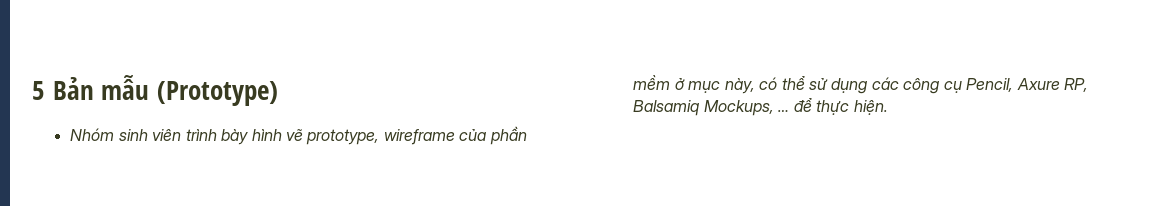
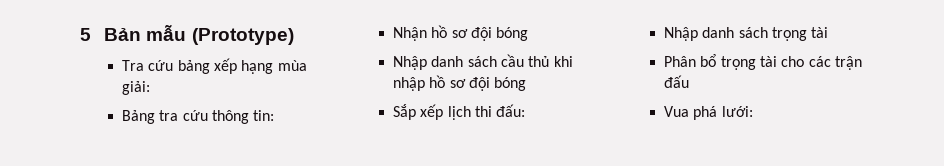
[70,126,527,145] [633,75,1089,94] [633,98,888,116] Nhóm sinh viên trình bày hình vẽ prototype, wireframe của phần mềm ở mục này, có thể sử dụng các công cụ Pencil, Axure RP, Balsamiq Mockups, … để thực hiện. -> [121,58,307,74] [121,81,150,95] [121,110,275,124] [392,25,529,41] [392,54,573,70] [392,75,527,91] [392,104,526,120] [663,27,829,41] [663,54,862,70] [663,75,689,88] [663,106,753,120] Tra cứu bảng xếp hạng mùa giải: // Bảng tra cứu thông tin: // Nhận hồ sơ đội bóng // Nhập danh sách cầu thủ khi nhập hồ sơ đội bóng // Sắp xếp lịch thi đấu: // Nhập danh sách trọng tài // Phân bổ trọng tài cho các trận đấu // Vua phá lưới:

